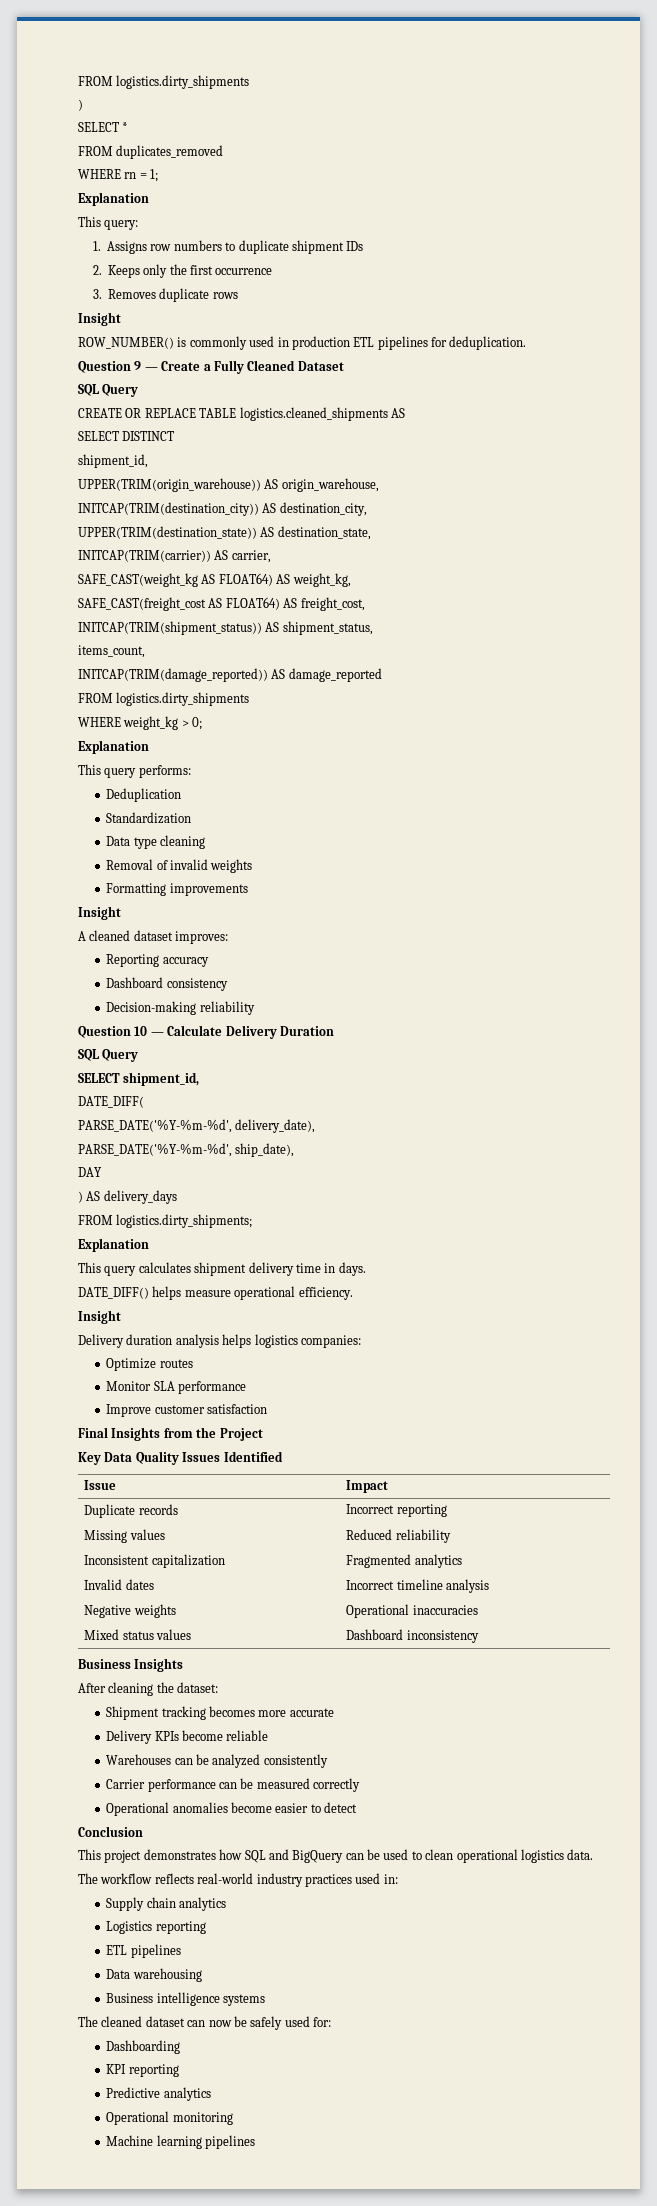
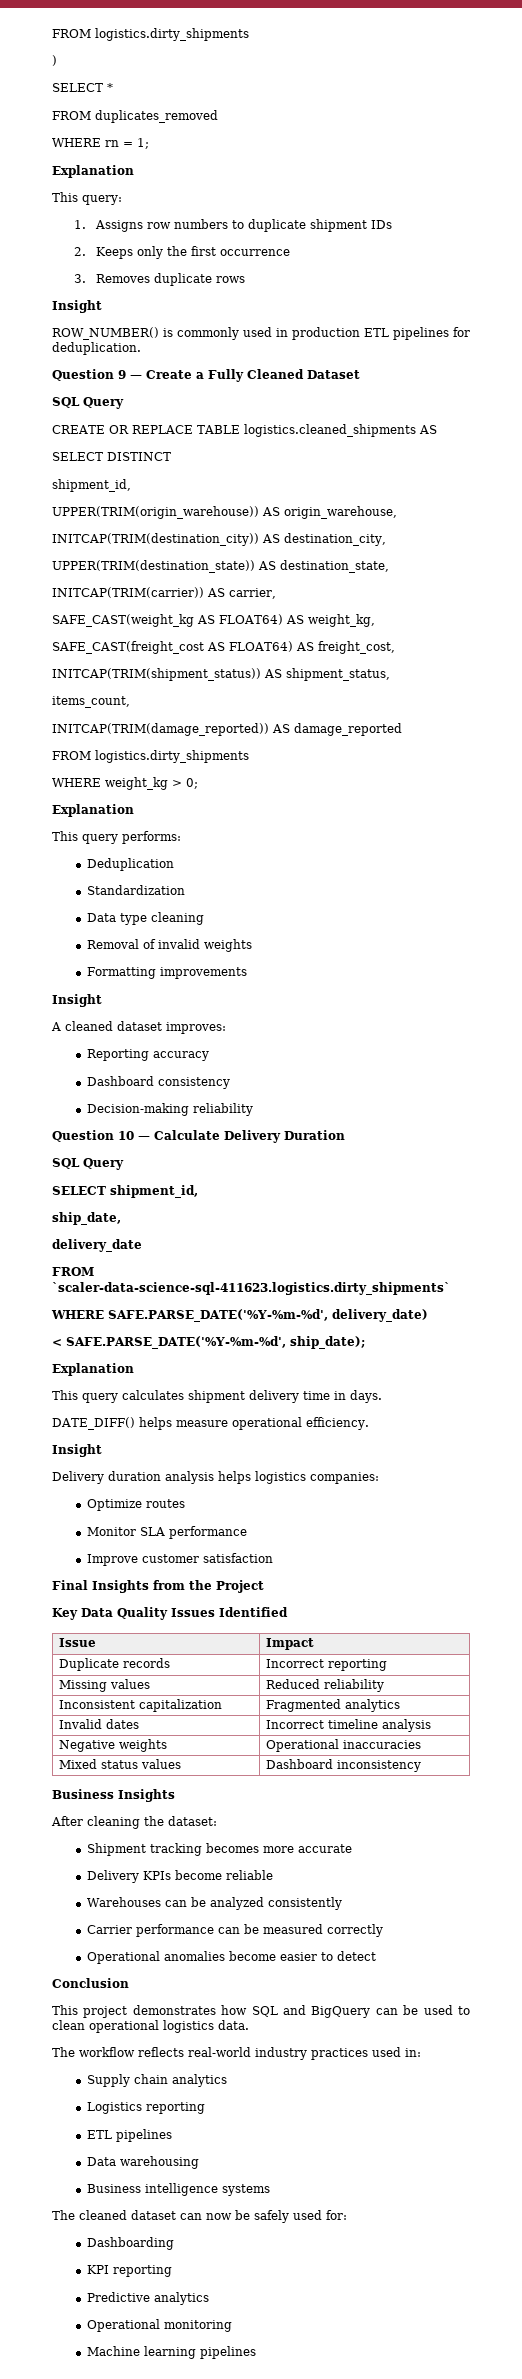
[78,1096,144,1108] [78,1119,316,1133] [78,1143,295,1157] [78,1167,102,1177] [78,1190,177,1204] [78,1214,253,1228] DATE_DIFF( // PARSE_DATE('%Y-%m-%d', delivery_date), // PARSE_DATE('%Y-%m-%d', ship_date), // DAY // ) AS delivery_days // FROM logistics.dirty_shipments; -> [52,1212,121,1225] [52,1239,142,1252] [52,1267,94,1276] [52,1282,450,1295] [51,1309,428,1322] [52,1336,365,1349] ship_date, // delivery_date // FROM `scaler-data-science-sql-411623.logistics.dirty_shipments` // WHERE SAFE.PARSE_DATE('%Y-%m-%d', delivery_date) // < SAFE.PARSE_DATE('%Y-%m-%d', ship_date);

